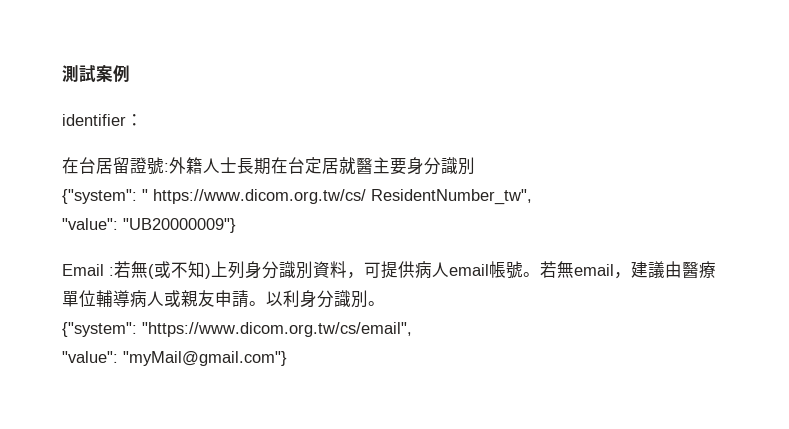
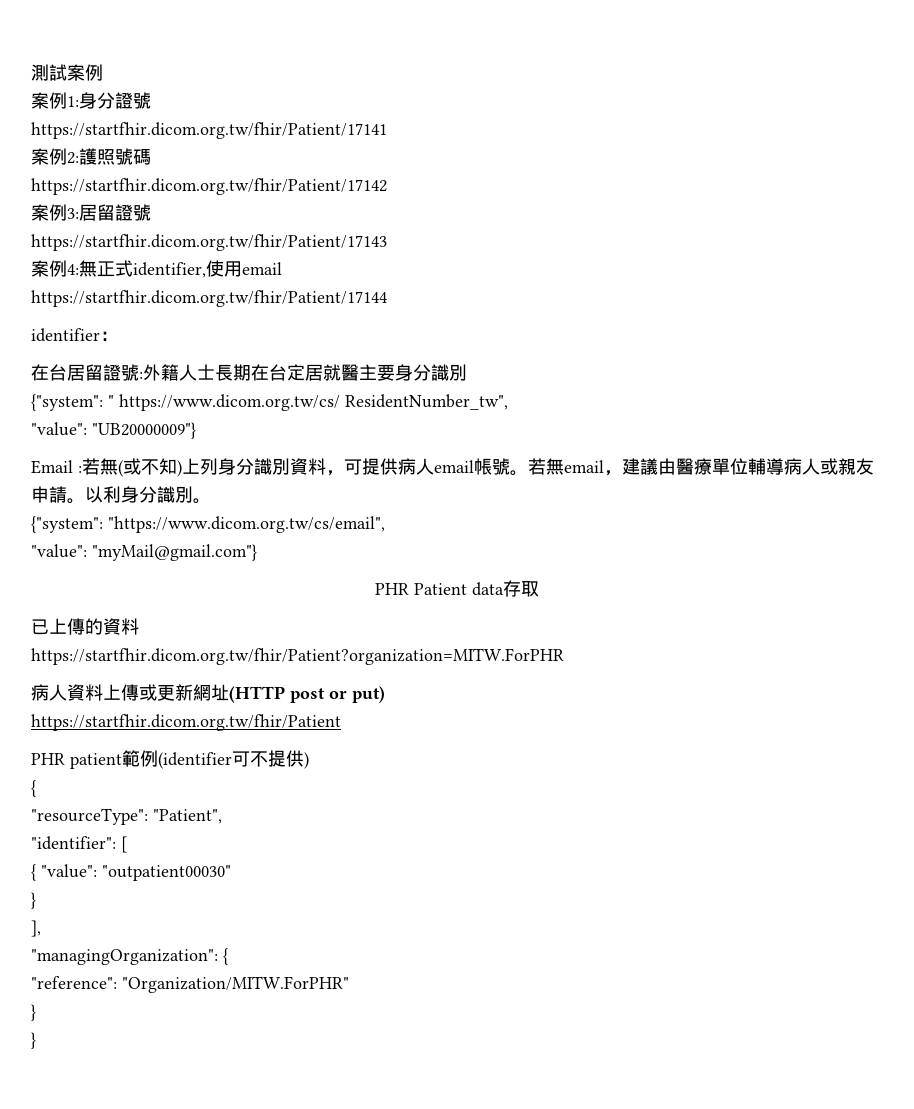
(130, 73) none -> [31,92,151,109] [31,122,387,139] [31,148,151,165] [31,178,387,195] [31,204,151,221] [31,234,387,251] [31,260,282,278] [31,290,387,307] // 案例1:身分證號 // https://startfhir.dicom.org.tw/fhir/Patient/17141 // 案例2:護照號碼 // https://startfhir.dicom.org.tw/fhir/Patient/17142 // 案例3:居留證號 // https://startfhir.dicom.org.tw/fhir/Patient/17143 // 案例4:無正式identifier,使用email // https://startfhir.dicom.org.tw/fhir/Patient/17144
(287, 358) none -> [375,580,539,597] [31,618,139,635] [31,648,564,665] [31,684,385,703] [31,714,341,731] [31,750,309,769] [31,780,36,797] [31,808,222,825] [31,836,127,853] [31,864,231,881] [31,892,36,909] [31,920,41,937] [31,948,228,965] [31,976,349,993] [31,1004,36,1021] [31,1032,36,1049] // PHR Patient data存取 // 已上傳的資料 // https://startfhir.dicom.org.tw/fhir/Patient?organization=MITW.ForPHR // 病人資料上傳或更新網址(HTTP post or put) // https://startfhir.dicom.org.tw/fhir/Patient // PHR patient範例(identifier可不提供) // { // "resourceType": "Patient", // "identifier": [ // { "value": "outpatient00030" // } // ], // "managingOrganization": { // "reference": "Organization/MITW.ForPHR" // } // }

